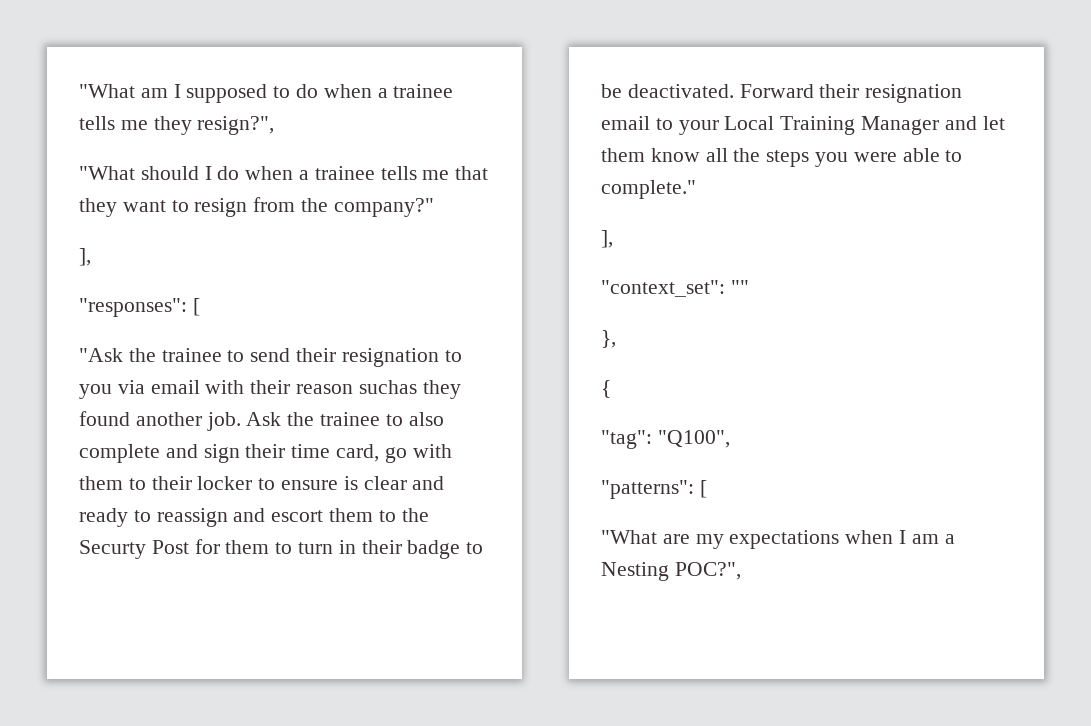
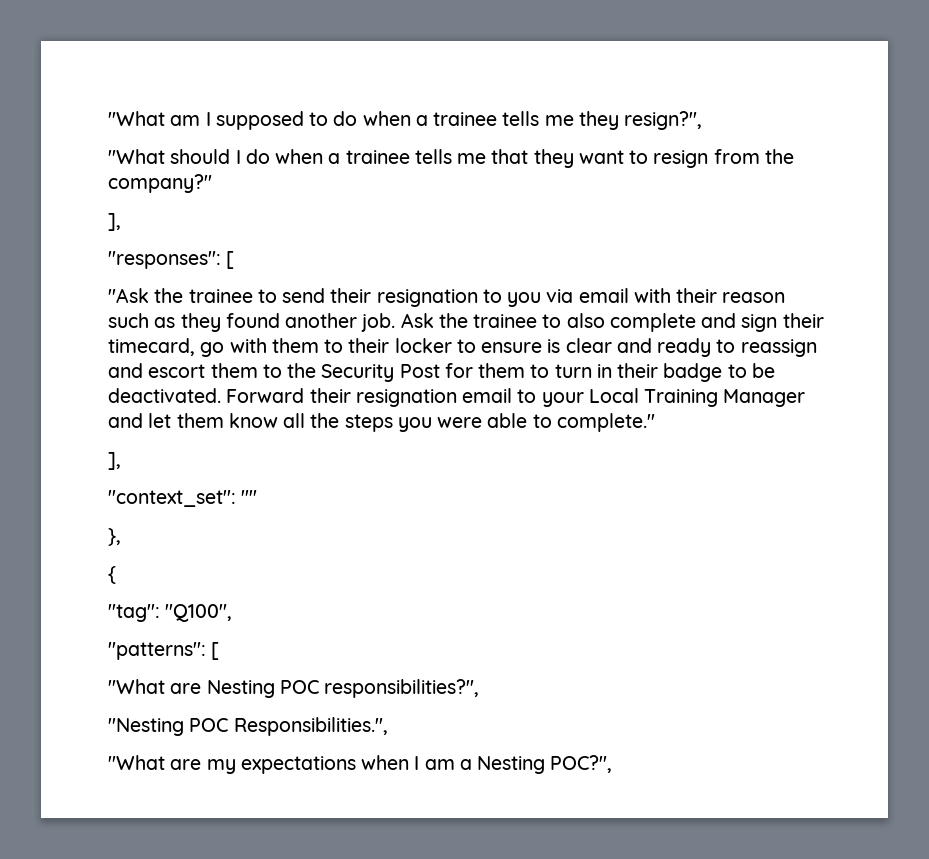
[358,380,417,394] suchas -> [108,313,176,328] such as
[291,444,380,462] time card, -> [108,338,195,356] timecard,
[79,540,146,559] Securty -> [321,364,395,382] Security
(707, 489) none -> [108,679,480,698] [108,717,388,736] // "What are Nesting POC responsibilities?", // "Nesting POC Responsibilities.",

